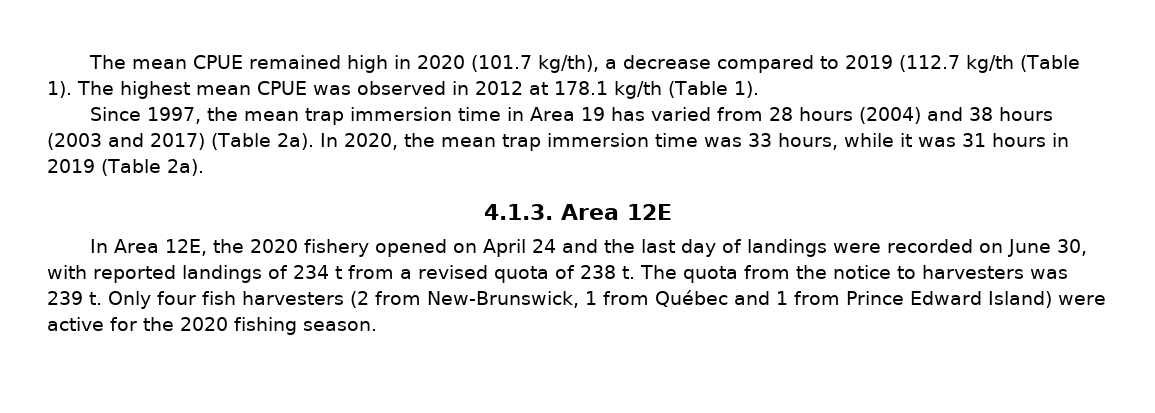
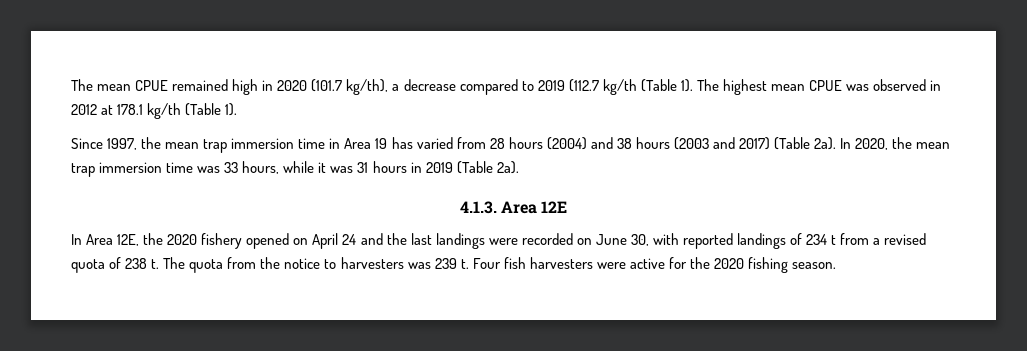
[681,239,743,257] day of -> (432, 239) none
[108,290,1052,309] Only four fish harvesters (2 from New-Brunswick, 1 from Québec and 1 from Prince Edward Island) -> [472,257,593,269] Four fish harvesters

